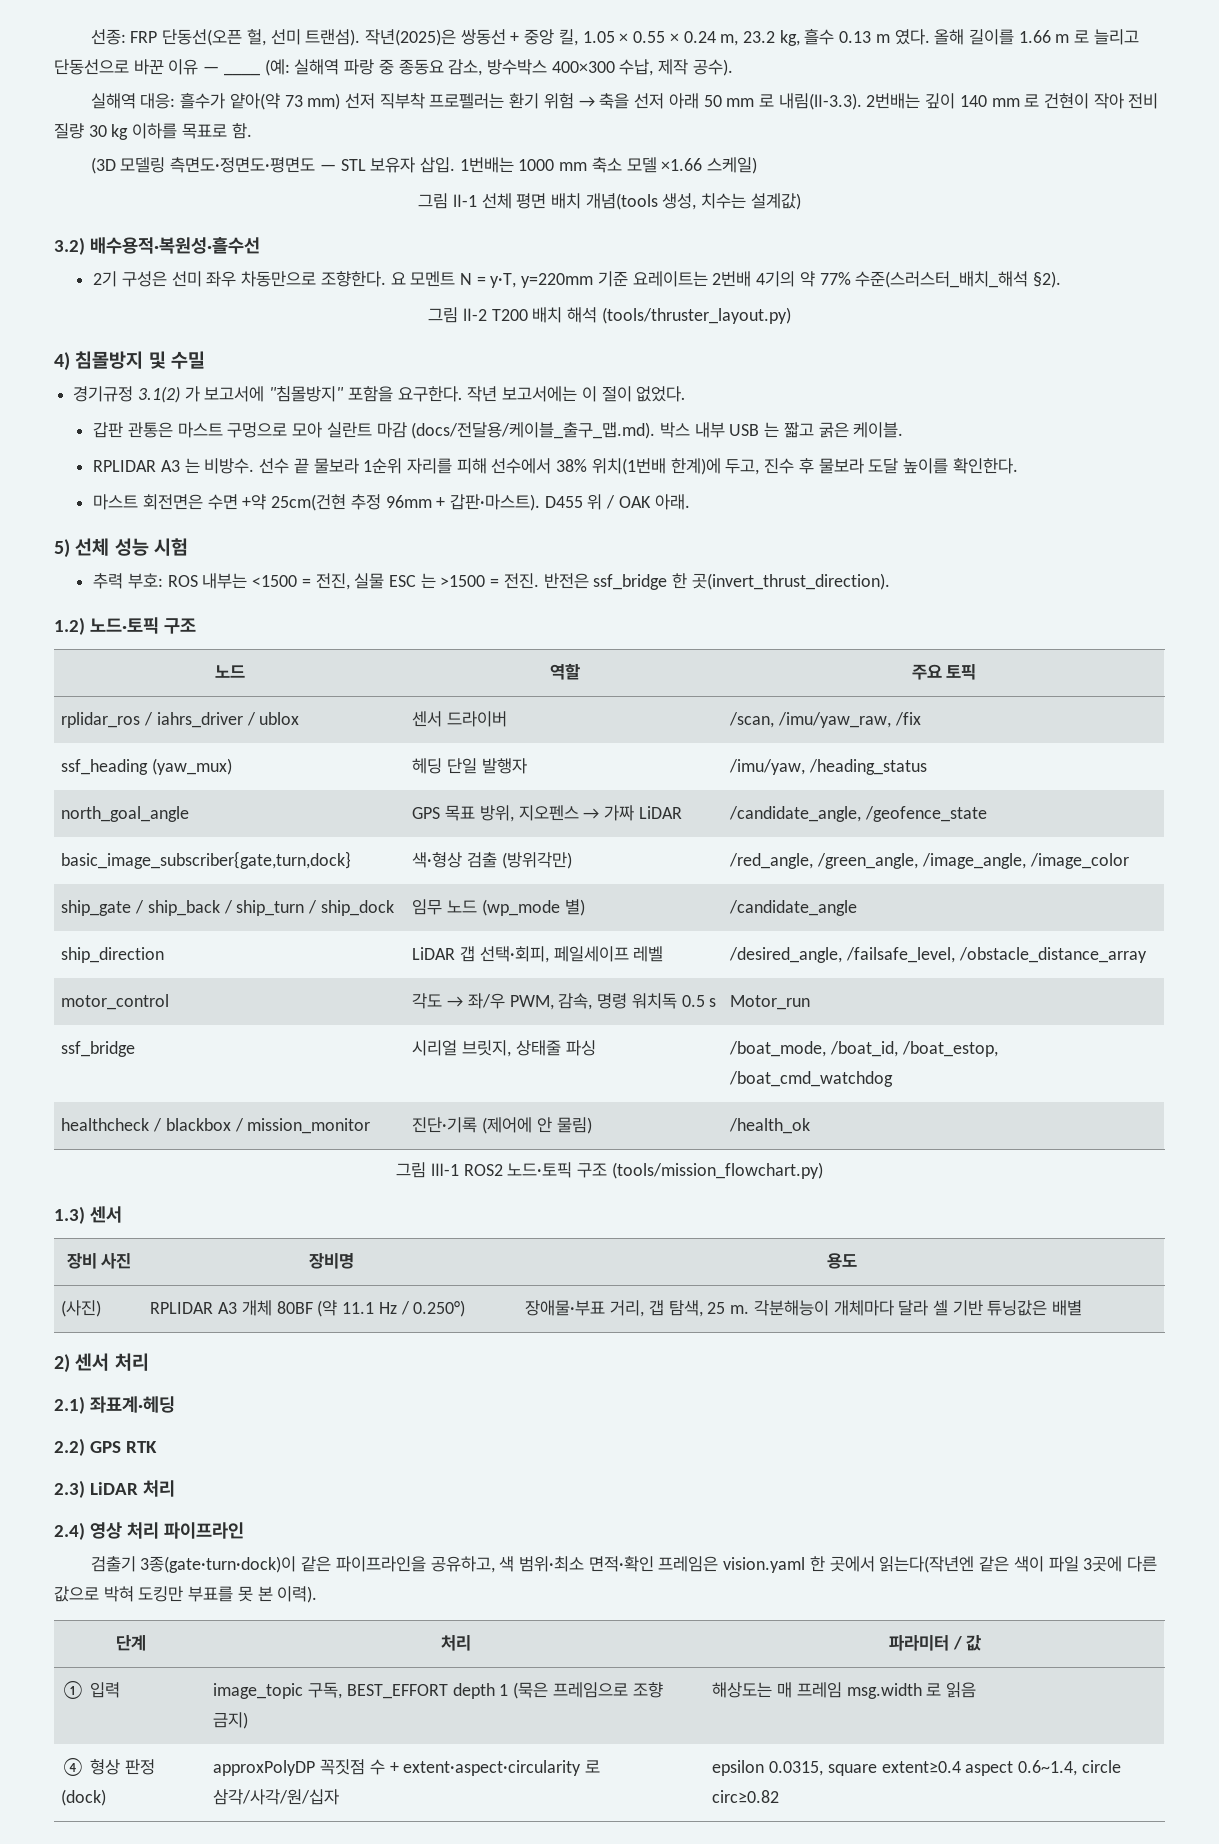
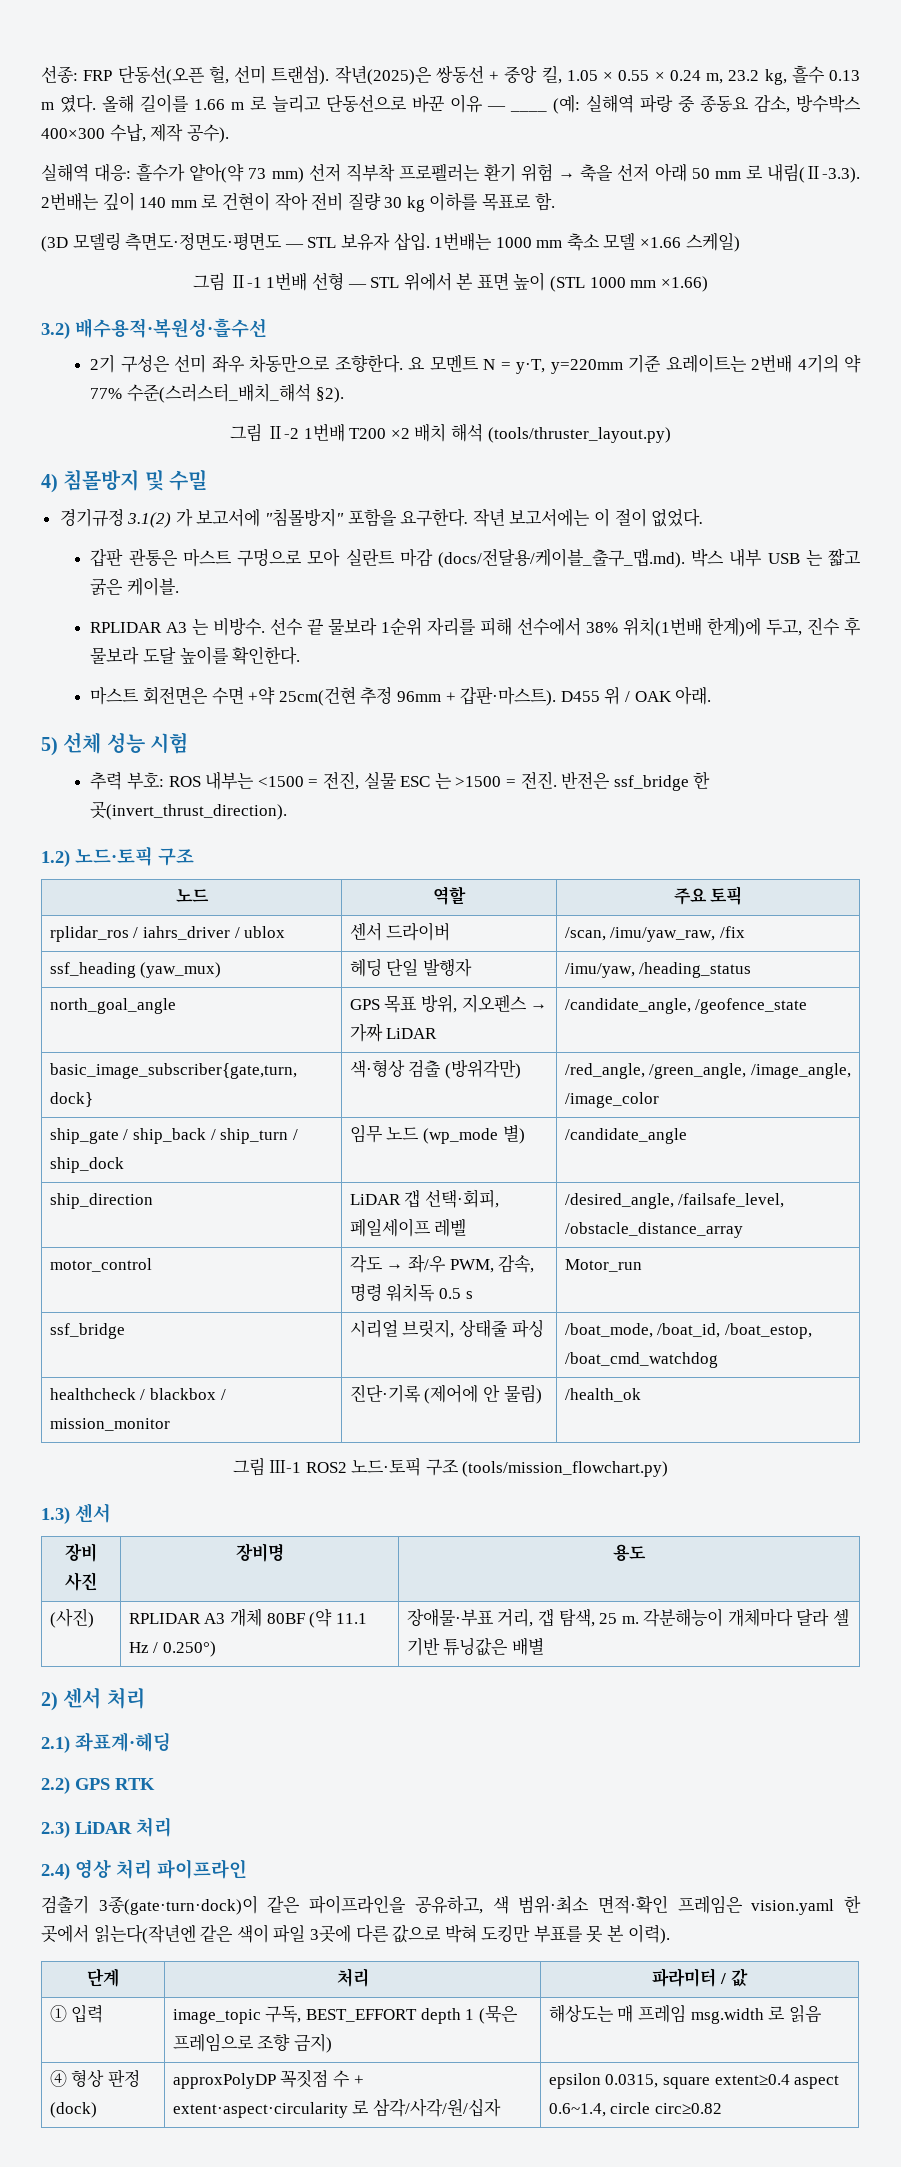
[481,193,801,210] 선체 평면 배치 개념(tools 생성, 치수는 설계값) -> [266,272,708,292] 1번배 선형 — STL 위에서 본 표면 높이 (STL 1000 mm ×1.66)
[491,309,528,321] T200 -> [303,423,410,442] 1번배 T200 ×2

